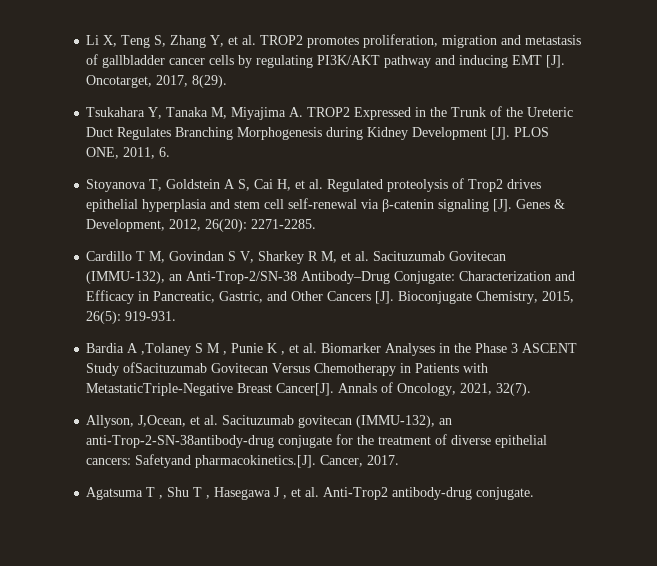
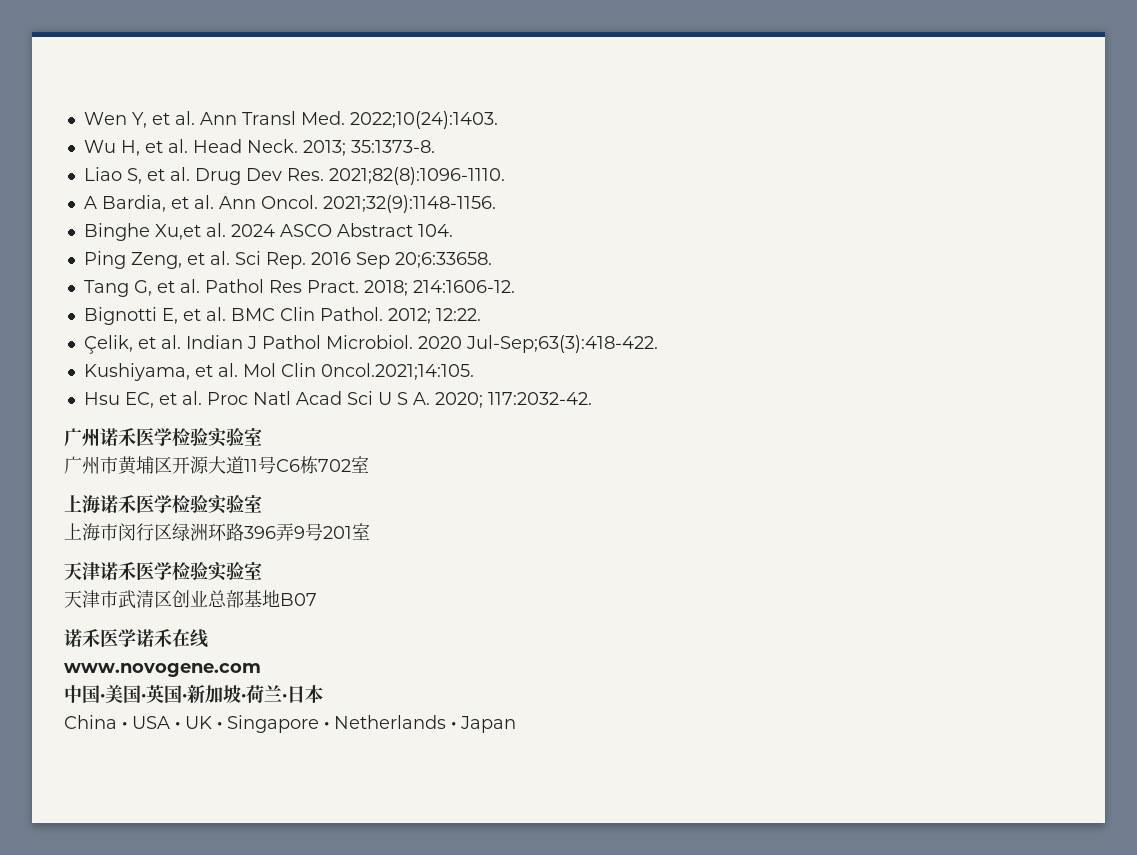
[86,34,582,48] [86,54,566,68] [86,75,228,88] [86,106,574,120] [86,127,550,140] [86,147,171,159] [86,178,542,192] [86,198,566,212] [86,219,317,232] [86,251,507,264] [86,271,576,284] [86,290,575,304] [86,311,177,324] [86,343,578,356] [86,362,489,376] [86,382,532,396] [86,415,453,428] [86,434,548,448] [86,454,400,468] [86,487,535,500] Li X, Teng S, Zhang Y, et al. TROP2 promotes proliferation, migration and metastasis of gallbladder cancer cells by regulating PI3K/AKT pathway and inducing EMT [J]. Oncotarget, 2017, 8(29). // Tsukahara Y, Tanaka M, Miyajima A. TROP2 Expressed in the Trunk of the Ureteric Duct Regulates Branching Morphogenesis during Kidney Development [J]. PLOS ONE, 2011, 6. // Stoyanova T, Goldstein A S, Cai H, et al. Regulated proteolysis of Trop2 drives epithelial hyperplasia and stem cell self-renewal via β-catenin signaling [J]. Genes & Development, 2012, 26(20): 2271-2285. // Cardillo T M, Govindan S V, Sharkey R M, et al. Sacituzumab Govitecan (IMMU-132), an Anti-Trop-2/SN-38 Antibody–Drug Conjugate: Characterization and Efficacy in Pancreatic, Gastric, and Other Cancers [J]. Bioconjugate Chemistry, 2015, 26(5): 919-931. // Bardia A ,Tolaney S M , Punie K , et al. Biomarker Analyses in the Phase 3 ASCENT Study ofSacituzumab Govitecan Versus Chemotherapy in Patients with MetastaticTriple-Negative Breast Cancer[J]. Annals of Oncology, 2021, 32(7). // Allyson, J,Ocean, et al. Sacituzumab govitecan (IMMU-132), an anti-Trop-2-SN-38antibody-drug conjugate for the treatment of diverse epithelial cancers: Safetyand pharmacokinetics.[J]. Cancer, 2017. // Agatsuma T , Shu T , Hasegawa J , et al. Anti-Trop2 antibody-drug conjugate. -> [83,111,498,129] [83,139,435,156] [83,167,505,185] [83,195,496,213] [83,223,453,241] [83,251,492,269] [83,279,515,297] [83,307,481,325] [83,335,658,354] [83,363,474,381] [83,391,592,408] [64,428,262,447] [64,456,369,475] [64,495,262,514] [64,523,370,541] [64,562,262,581] [64,590,317,609] [64,629,208,648] [64,663,261,677] [64,684,323,703] [64,715,516,733] Wen Y, et al. Ann Transl Med. 2022;10(24):1403. // Wu H, et al. Head Neck. 2013; 35:1373-8. // Liao S, et al. Drug Dev Res. 2021;82(8):1096-1110. // A Bardia, et al. Ann Oncol. 2021;32(9):1148-1156. // Binghe Xu,et al. 2024 ASCO Abstract 104. // Ping Zeng, et al. Sci Rep. 2016 Sep 20;6:33658. // Tang G, et al. Pathol Res Pract. 2018; 214:1606-12. // Bignotti E, et al. BMC Clin Pathol. 2012; 12:22. // Çelik, et al. Indian J Pathol Microbiol. 2020 Jul-Sep;63(3):418-422. // Kushiyama, et al. Mol Clin 0ncol.2021;14:105. // Hsu EC, et al. Proc Natl Acad Sci U S A. 2020; 117:2032-42. // 广州诺禾医学检验实验室 // 广州市黄埔区开源大道11号C6栋702室 // 上海诺禾医学检验实验室 // 上海市闵行区绿洲环路396弄9号201室 // 天津诺禾医学检验实验室 // 天津市武清区创业总部基地B07 // 诺禾医学诺禾在线 // www.novogene.com // 中国·美国·英国·新加坡·荷兰·日本 // China · USA · UK · Singapore · Netherlands · Japan

